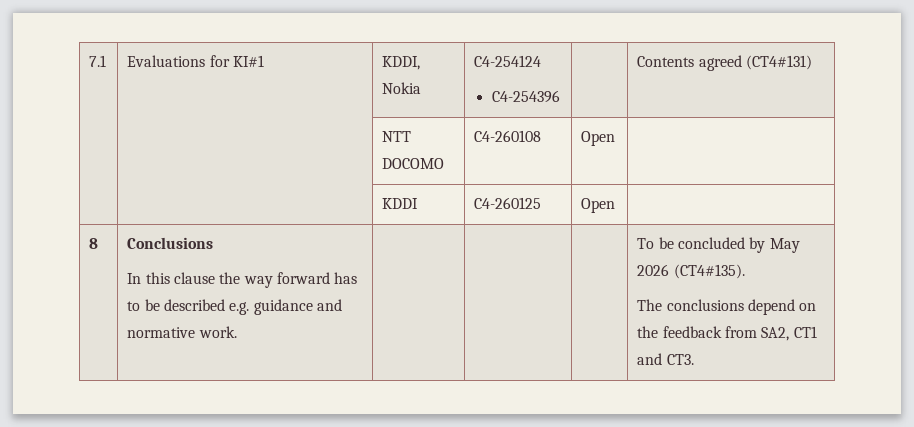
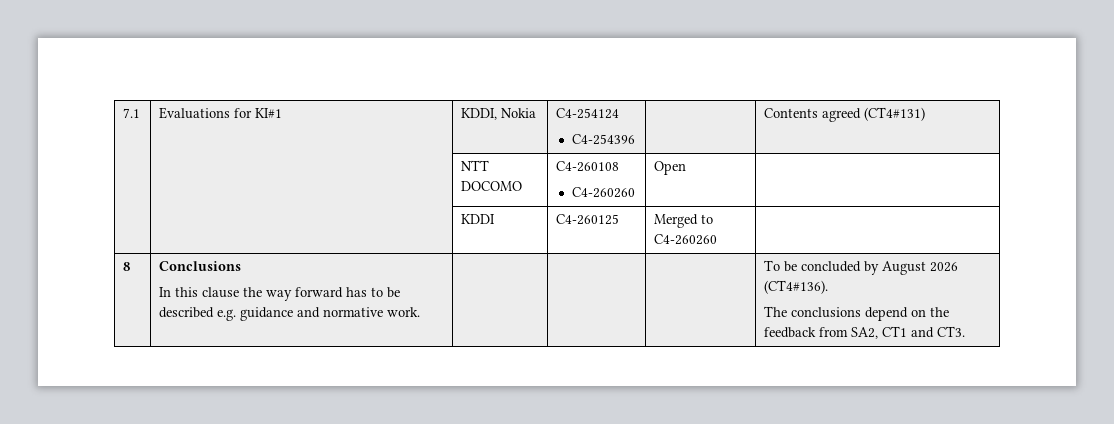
(542, 136) none -> [571,187,635,198] // C4-260260
[581,198,616,213] Open -> [654,214,714,228] [654,234,718,245] Merged to C4-260260
[769,238,800,253] [637,264,745,279] May 2026 (CT4#135). -> [882,261,959,275] [764,280,829,294] August 2026 (CT4#136).

